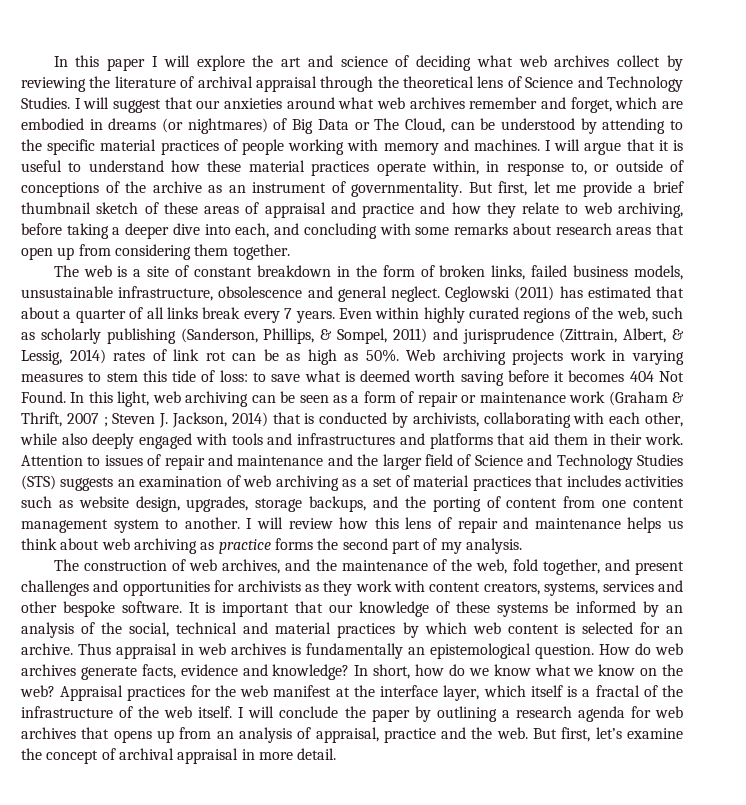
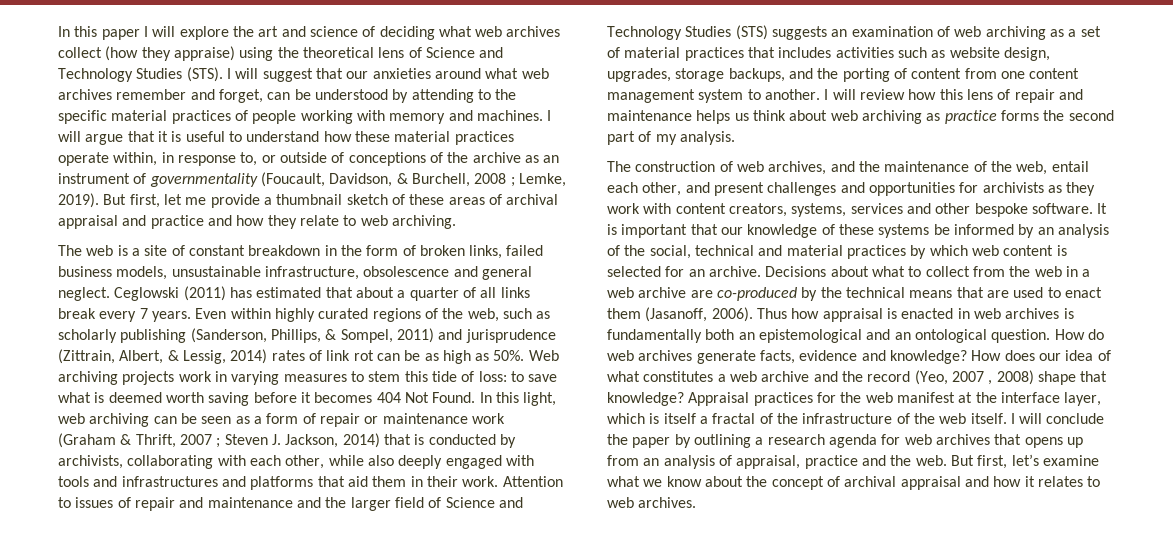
[667,55,684,71] [21,76,374,92] by reviewing the literature of archival appraisal through -> [105,46,274,61] (how they appraise) using
[21,97,70,109] Studies. -> [136,67,223,82] Studies (STS).
[615,97,683,109] [21,118,445,134] which are embodied in dreams (or nightmares) of Big Data or The Cloud, -> (263, 96) none
[351,181,463,197] governmentality. -> [149,172,566,187] [58,193,99,208] governmentality (Foucault, Davidson, & Burchell, 2008 ; Lemke, 2019).
[653,181,684,193] brief -> (272, 201) none
(260, 208) none -> [506,194,559,205] archival
[617,202,683,218] [21,223,685,239] [21,244,290,260] archiving, before taking a deeper dive into each, and concluding with some remarks about research areas that open up from considering them together. -> [391,215,456,229] archiving.
[512,559,600,575] fold together, -> [1051,161,1089,172] [607,182,682,196] entail each other,
[78,643,177,659] Thus appraisal -> [765,266,1091,277] [607,287,1102,301] [607,307,954,322] Decisions about what to collect from the web in a web archive are co-produced by the technical means that are used to enact them (Jasanoff, 2006). Thus how appraisal is enacted
(403, 651) none -> [705,329,735,340] both
(531, 651) none -> [866,329,987,343] and an ontological
[354,664,683,679] [20,685,55,697] In short, how do we know what we know on the web? -> [971,350,1111,361] [607,370,1108,385] [607,392,684,406] How does our idea of what constitutes a web archive and the record (Yeo, 2007 , 2008) shape that knowledge?
[530,685,578,697] itself is -> [649,413,696,424] is itself
(683, 733) none -> [607,476,743,487] what we know about
[241,748,337,760] in more detail. -> [964,476,1101,487] [607,497,697,508] and how it relates to web archives.

